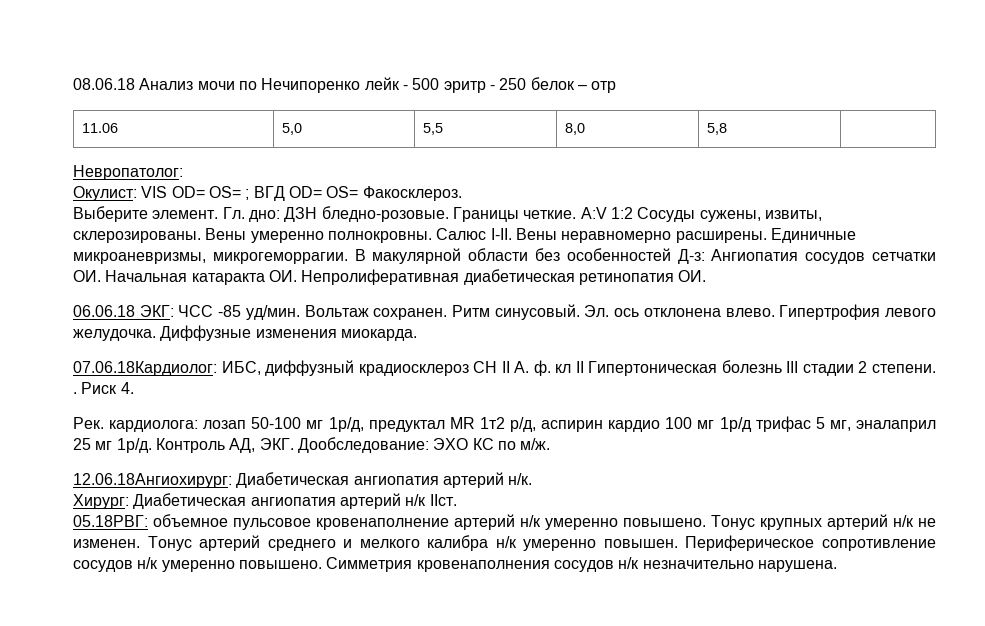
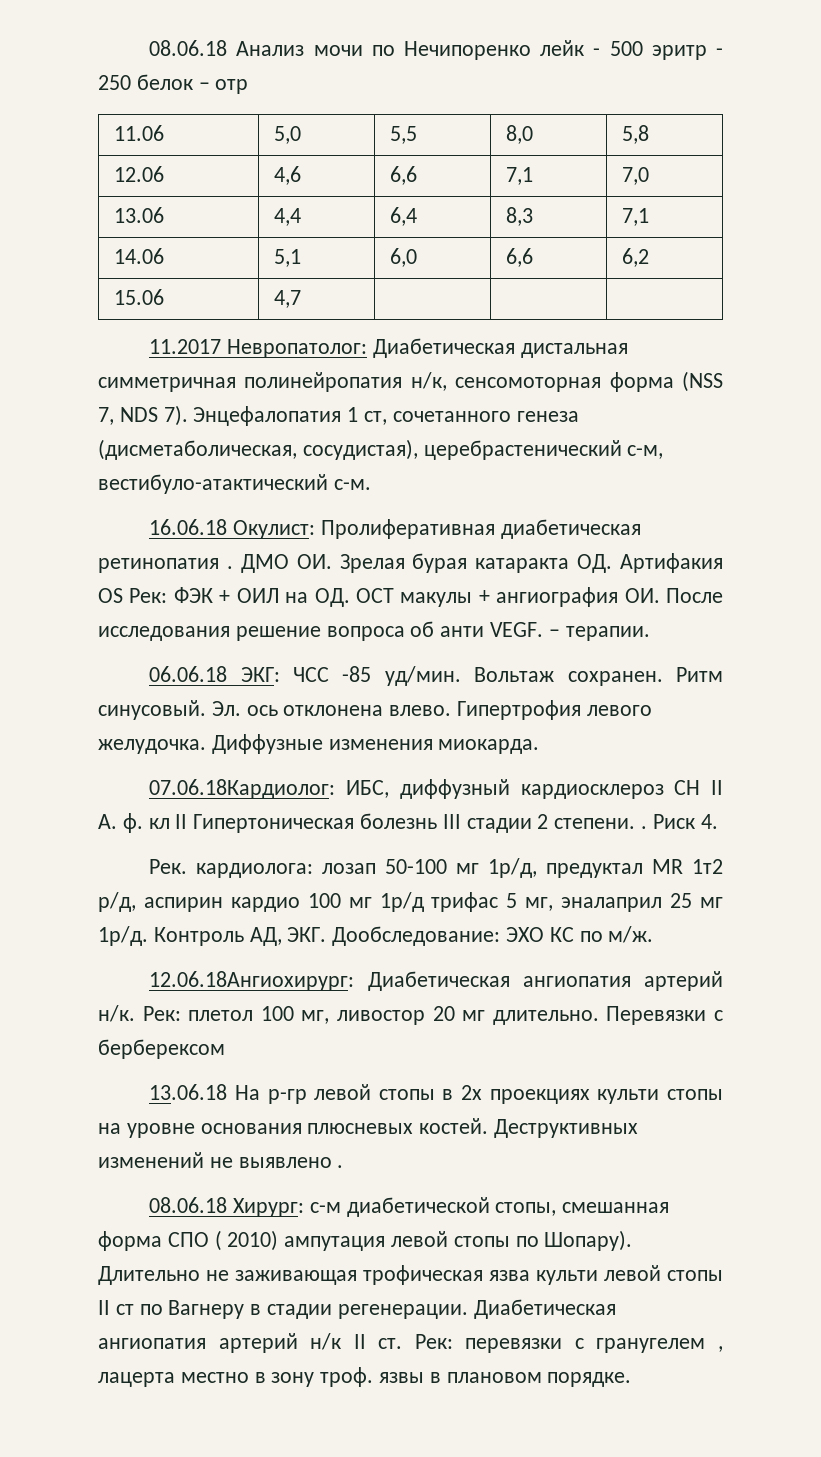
[73,165,183,180] [73,186,462,201] [73,206,822,222] [73,228,856,243] [73,248,936,264] [73,269,707,285] | // Невропатолог: // Окулист: VIS OD= OS= ; ВГД OD= OS= Факосклероз. // Выберите элемент. Гл. дно: ДЗН бледно-розовые. Границы четкие. А:V 1:2 Сосуды сужены, извиты, склерозированы. Вены умеренно полнокровны. Салюс I-II. Вены неравномерно расширены. Единичные микроаневризмы, микрогеморрагии. В макулярной области без особенностей Д-з: Ангиопатия сосудов сетчатки ОИ. Начальная катаракта ОИ. Непролиферативная диабетическая ретинопатия ОИ. -> [113,166,164,182] [273,166,301,185] [389,166,417,185] [505,167,533,185] [621,167,649,185] [113,207,164,223] [273,208,301,226] [389,207,417,226] [505,207,533,226] [621,208,649,226] [113,248,164,264] [273,249,301,267] [389,248,417,267] [505,248,533,267] [621,248,649,267] [113,289,164,305] [273,290,301,308] [149,338,628,358] [98,371,723,392] [98,405,579,426] [98,439,664,460] [98,474,371,494] [149,519,641,539] [98,553,723,573] [98,587,723,607] [98,621,650,641] // 12.06 | 4,6 | 6,6 | 7,1 | 7,0 // 13.06 | 4,4 | 6,4 | 8,3 | 7,1 // 14.06 | 5,1 | 6,0 | 6,6 | 6,2 // 15.06 | 4,7 | | | // 11.2017 Невропатолог: Диабетическая дистальная симметричная полинейропатия н/к, сенсомоторная форма (NSS 7, NDS 7). Энцефалопатия 1 ст, сочетанного генеза (дисметаболическая, сосудистая), церебрастенический с-м, вестибуло-атактический с-м. // 16.06.18 Окулист: Пролиферативная диабетическая ретинопатия . ДМО ОИ. Зрелая бурая катаракта ОД. Артифакия OS Рек: ФЭК + ОИЛ на ОД. ОСТ макулы + ангиография ОИ. После исследования решение вопроса об анти VEGF. – терапии.
[358,364,469,376] крадиосклероз -> [520,784,664,799] кардиосклероз
[73,493,457,509] [73,514,936,530] [73,535,936,551] [73,557,837,572] // Хирург: Диабетическая ангиопатия артерий н/к IIcт. // 05.18РВГ: объемное пульсовое кровенаполнение артерий н/к умеренно повышено. Тонус крупных артерий н/к не изменен. Тонус артерий среднего и мелкого калибра н/к умеренно повышен. Периферическое сопротивление сосудов н/к умеренно повышено. Симметрия кровенаполнения сосудов н/к незначительно нарушена. -> [142,1006,724,1025] [98,1039,225,1059] [149,1084,723,1104] [98,1118,639,1138] [98,1152,344,1168] [149,1197,670,1217] [98,1230,633,1251] [98,1265,723,1285] [98,1299,616,1319] [98,1333,723,1353] [98,1367,632,1387] Рек: плетол 100 мг, ливостор 20 мг длительно. Перевязки с берберексом // 13.06.18 На р-гр левой стопы в 2х проекциях культи стопы на уровне основания плюсневых костей. Деструктивных изменений не выявлено . // 08.06.18 Хирург: с-м диабетической стопы, смешанная форма СПО ( 2010) ампутация левой стопы по Шопару). Длительно не заживающая трофическая язва культи левой стопы II ст по Вагнеру в стадии регенерации. Диабетическая ангиопатия артерий н/к II ст. Рек: перевязки с гранугелем , лацерта местно в зону троф. язвы в плановом порядке.

